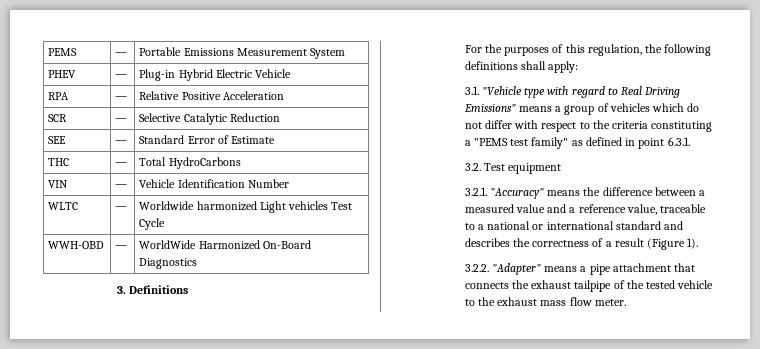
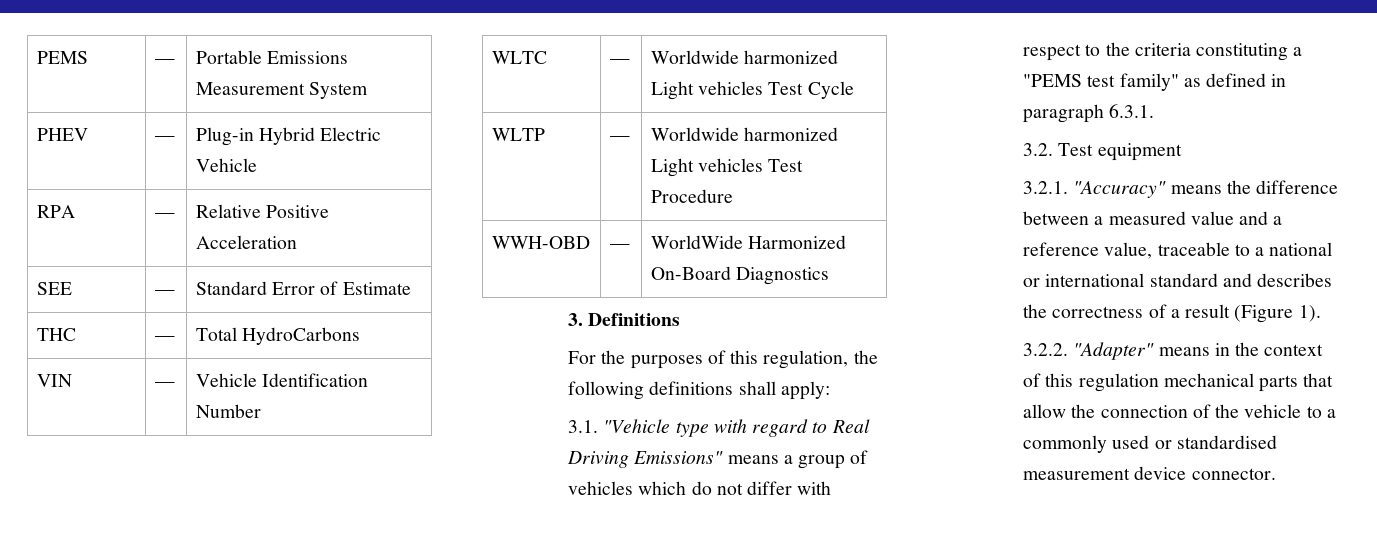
[48,114,68,122] [115,118,128,122] [139,113,280,125] // SCR | — | Selective Catalytic Reduction -> (297, 242) none
(166, 224) none -> [491,128,545,141] [609,136,630,141] [650,127,839,141] [650,158,804,177] [650,189,733,203] // WLTP | — | Worldwide harmonized Light vehicles Test Procedure
[638,138,665,149] point -> [1023,104,1105,123] paragraph
[580,263,696,275] [464,280,612,292] a pipe attachment that connects the exhaust tailpipe -> [1214,342,1324,356] [1023,373,1334,392] [1023,404,1188,418] in the context of this regulation mechanical parts that allow the connection
[646,280,676,289] tested -> (1240, 411) none
[477,297,626,306] the exhaust mass flow meter. -> [1326,409,1336,418] [1023,435,1277,453] [1023,466,1276,480] a commonly used or standardised measurement device connector.

